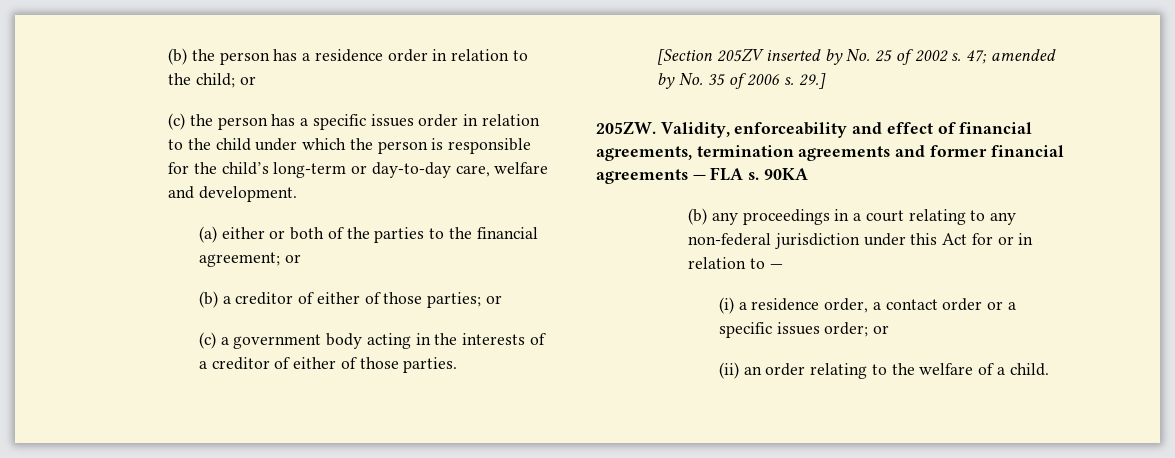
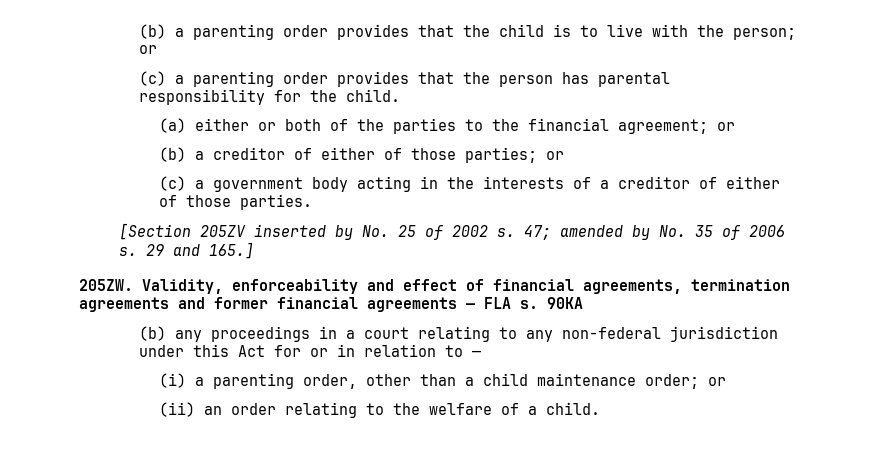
[168,48,528,65] [168,73,256,88] [168,113,540,130] [168,138,532,154] [168,162,549,178] [168,186,297,202] (b) the person has a residence order in relation to the child; or // (c) the person has a specific issues order in relation to the child under which the person is responsible for the child’s long-term or day-to-day care, welfare and development. -> [139,24,797,40] [139,45,158,54] [139,71,671,87] [139,89,401,105] (b) a parenting order provides that the child is to live with the person; or // (c) a parenting order provides that the person has parental responsibility for the child.
[798,73,826,89] 29.] -> [146,242,255,259] 29 and 165.]
[751,298,1016,313] [718,322,820,338] residence order, a contact order or a specific issues -> [213,373,637,389] parenting order, other than a child maintenance

